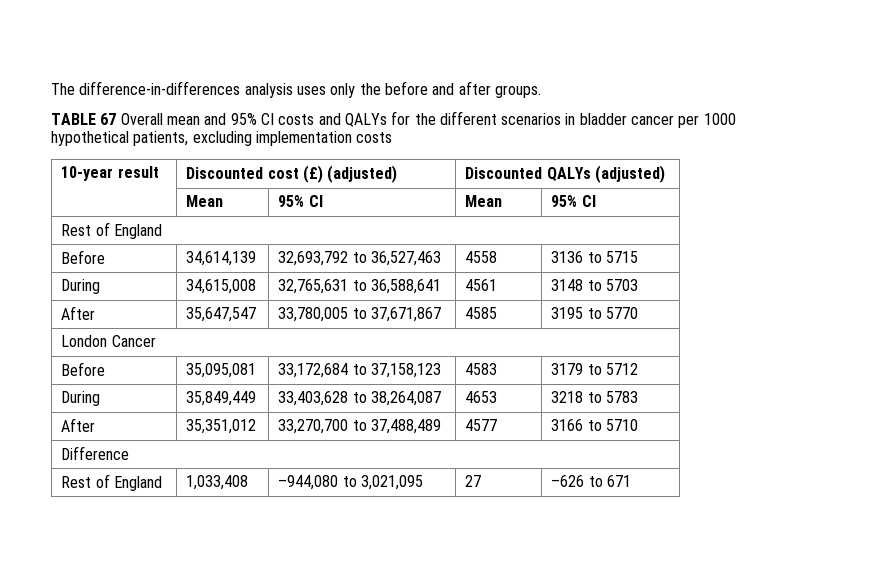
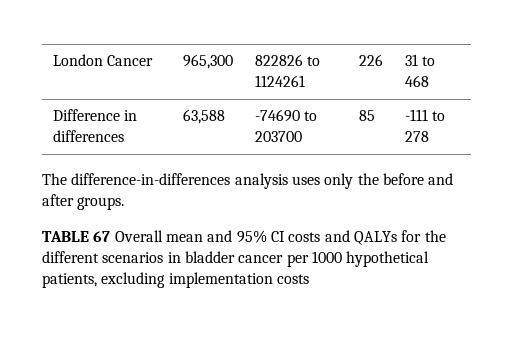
(51, 89) none -> [52,54,153,66] [182,54,233,69] [254,54,320,66] [254,75,305,87] [358,54,383,66] [404,54,435,66] [404,75,429,87] [52,109,137,121] [52,130,124,142] [182,109,225,124] [254,109,317,122] [254,131,302,142] [358,110,375,121] [404,109,445,121] [404,131,429,142] London Cancer | 965,300 | 822826 to 1124261 | 226 | 31 to 468 // Difference in differences | 63,588 | -74690 to 203700 | 85 | -111 to 278 //
[61,166,159,181] [186,165,398,183] [465,165,666,183] [186,195,224,207] [278,195,323,207] [465,195,503,207] [551,195,596,207] [61,222,163,239] [61,250,106,264] [186,251,257,266] [278,251,442,266] [465,251,498,263] [551,251,639,263] [61,279,101,294] [186,279,257,294] [278,279,442,294] [465,279,498,291] [551,279,639,291] [61,306,96,320] [186,307,257,322] [278,307,442,322] [465,307,498,319] [551,307,639,319] [61,335,156,347] [61,362,106,376] [186,363,257,378] [278,363,442,378] [465,363,498,375] [551,363,639,375] [61,391,101,406] [186,391,257,406] [278,391,442,406] [465,391,498,403] [551,391,639,403] [61,418,96,432] [186,419,257,434] [278,419,442,434] [465,419,498,431] [551,419,639,431] [61,446,130,460] [61,474,163,491] [186,475,249,490] [278,475,424,490] [465,475,482,487] [551,475,632,487] // 10-year result | Discounted cost (£) (adjusted) | Discounted QALYs (adjusted) // | Mean | 95% CI | Mean | 95% CI // Rest of England // Before | 34,614,139 | 32,693,792 to 36,527,463 | 4558 | 3136 to 5715 // During | 34,615,008 | 32,765,631 to 36,588,641 | 4561 | 3148 to 5703 // After | 35,647,547 | 33,780,005 to 37,671,867 | 4585 | 3195 to 5770 // London Cancer // Before | 35,095,081 | 33,172,684 to 37,158,123 | 4583 | 3179 to 5712 // During | 35,849,449 | 33,403,628 to 38,264,087 | 4653 | 3218 to 5783 // After | 35,351,012 | 33,270,700 to 37,488,489 | 4577 | 3166 to 5710 // Difference // Rest of England | 1,033,408 | –944,080 to 3,021,095 | 27 | –626 to 671 -> (309, 279) none

